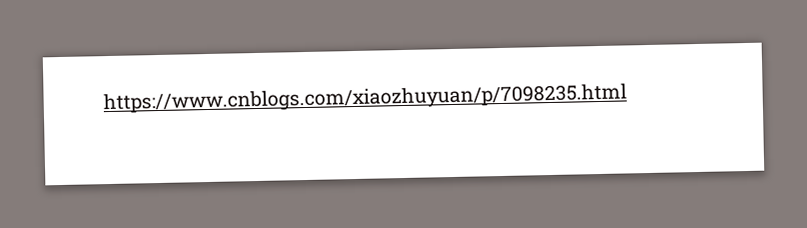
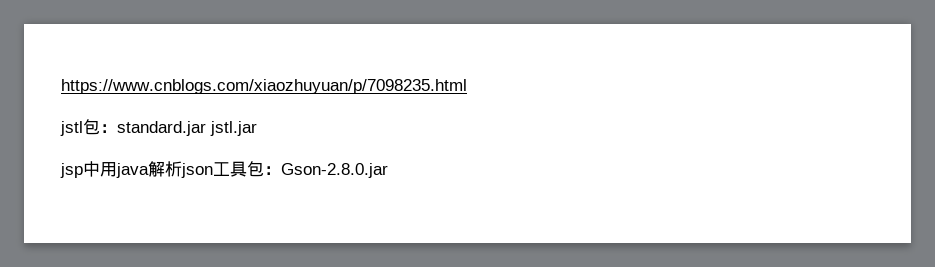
(627, 99) none -> [60,119,257,136] [60,161,388,178] // jstl包：standard.jar jstl.jar // jsp中用java解析json工具包：Gson-2.8.0.jar

